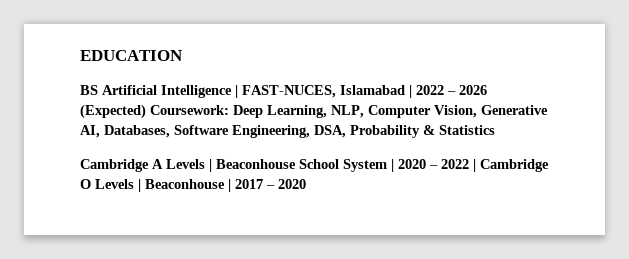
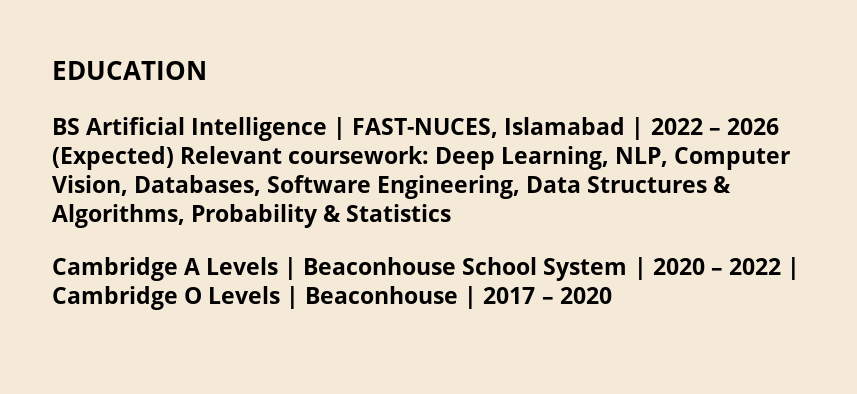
[150,105,229,115] Coursework: -> [180,146,430,164] Relevant coursework:
[481,105,548,115] [80,125,100,138] Generative AI, -> (128, 185) none
[314,125,346,138] DSA, -> [526,176,732,193] [52,204,185,228] Data Structures & Algorithms,

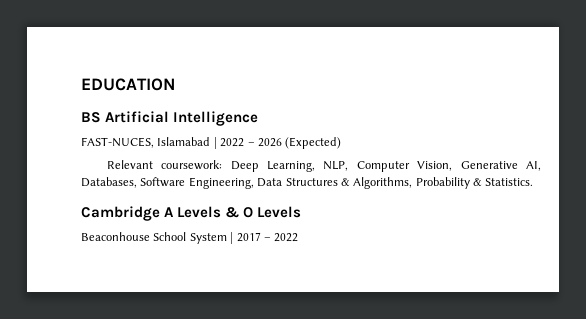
[333,117,347,140] | -> (259, 118) //
(174, 158) none -> (342, 143) //
(128, 185) none -> [460,161,541,171] Generative AI,
[346,204,452,222] Statistics -> [485,178,534,186] Statistics.
[284,257,298,280] | -> [225,206,302,218] & O Levels //
[652,258,705,275] 2020 -> [236,232,261,242] 2017
[786,257,800,280] [52,286,612,310] | Cambridge O Levels | Beaconhouse | 2017 – 2020 -> (299, 237) none

